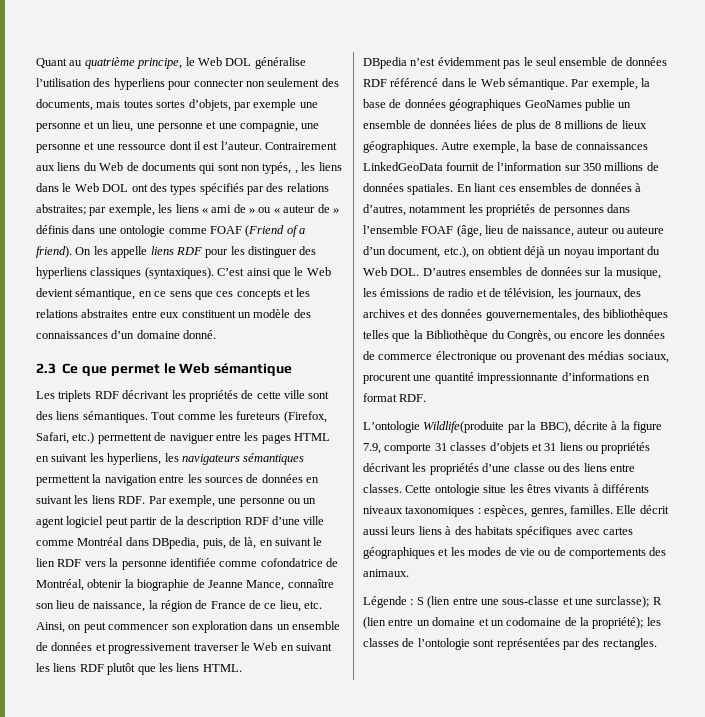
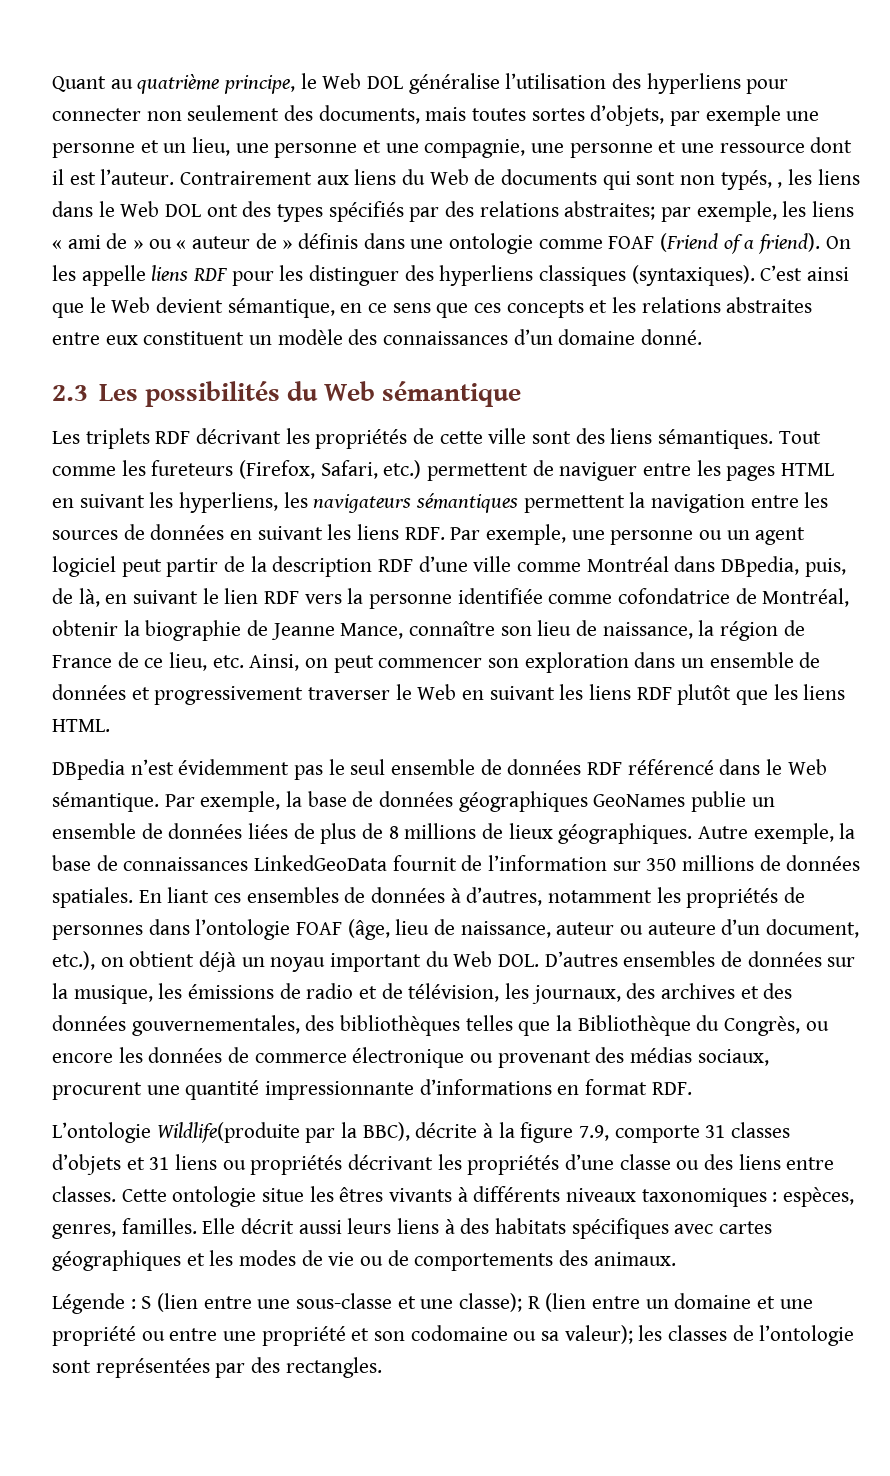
[62,363,176,376] Ce que permet le -> [98,381,318,407] Les possibilités du
[363,225,418,234] l’ensemble -> [195,919,291,940] l’ontologie
[596,596,650,608] surclasse); -> [459,1293,523,1312] classe);
[490,617,644,629] un codomaine de la propriété); -> [779,1299,813,1309] [52,1325,633,1346] une propriété ou entre une propriété et son codomaine ou sa valeur);

